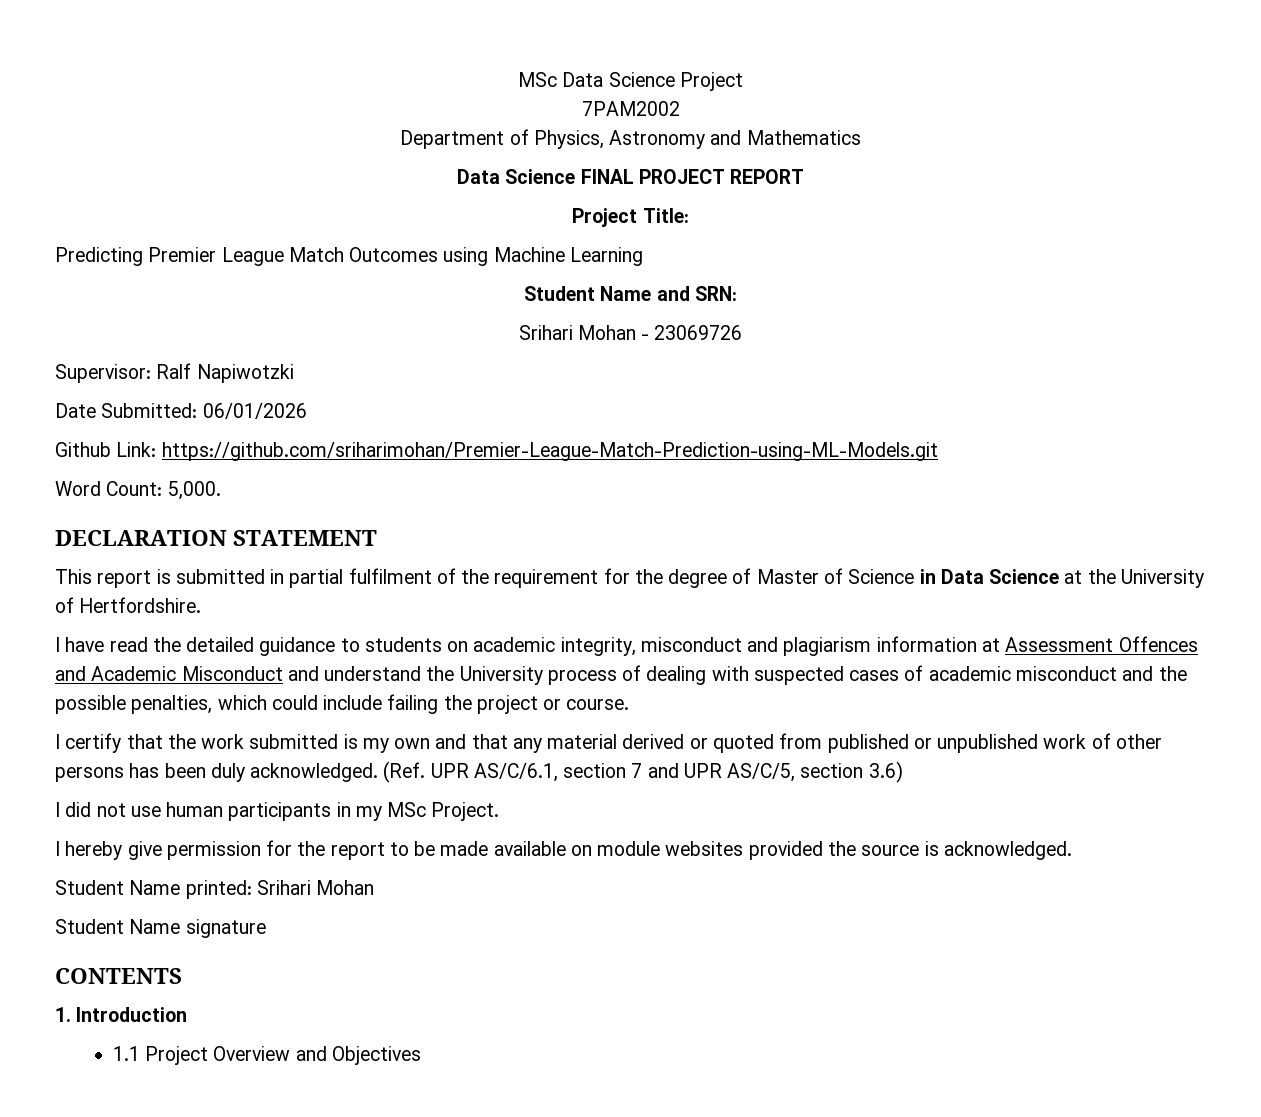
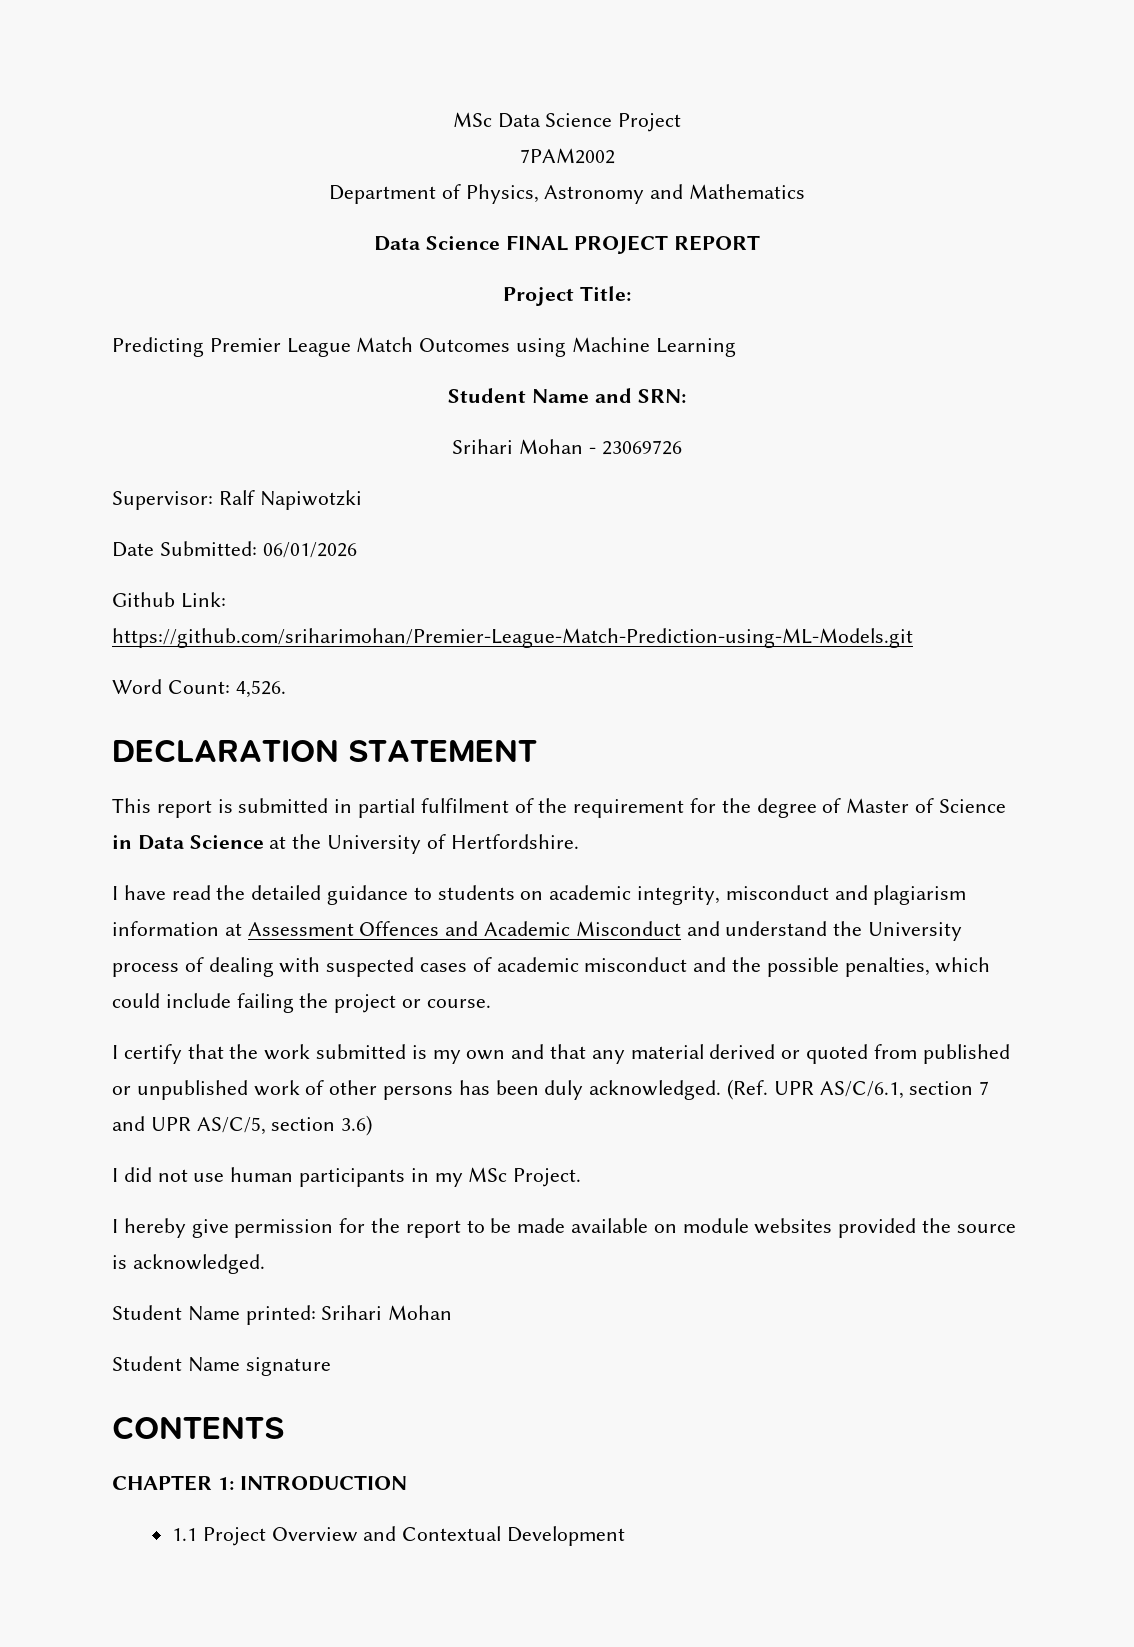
[167,481,221,500] 5,000. -> [235,680,286,698] 4,526.
[55,1007,188,1022] 1. Introduction -> [112,1475,407,1491] CHAPTER 1: INTRODUCTION
[331,1046,421,1065] Objectives -> [402,1526,625,1546] Contextual Development

